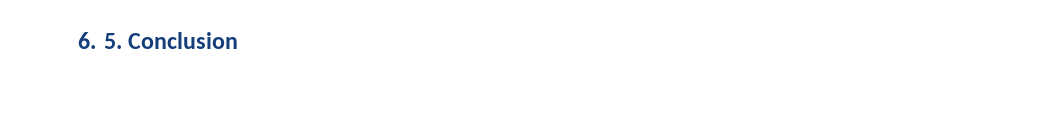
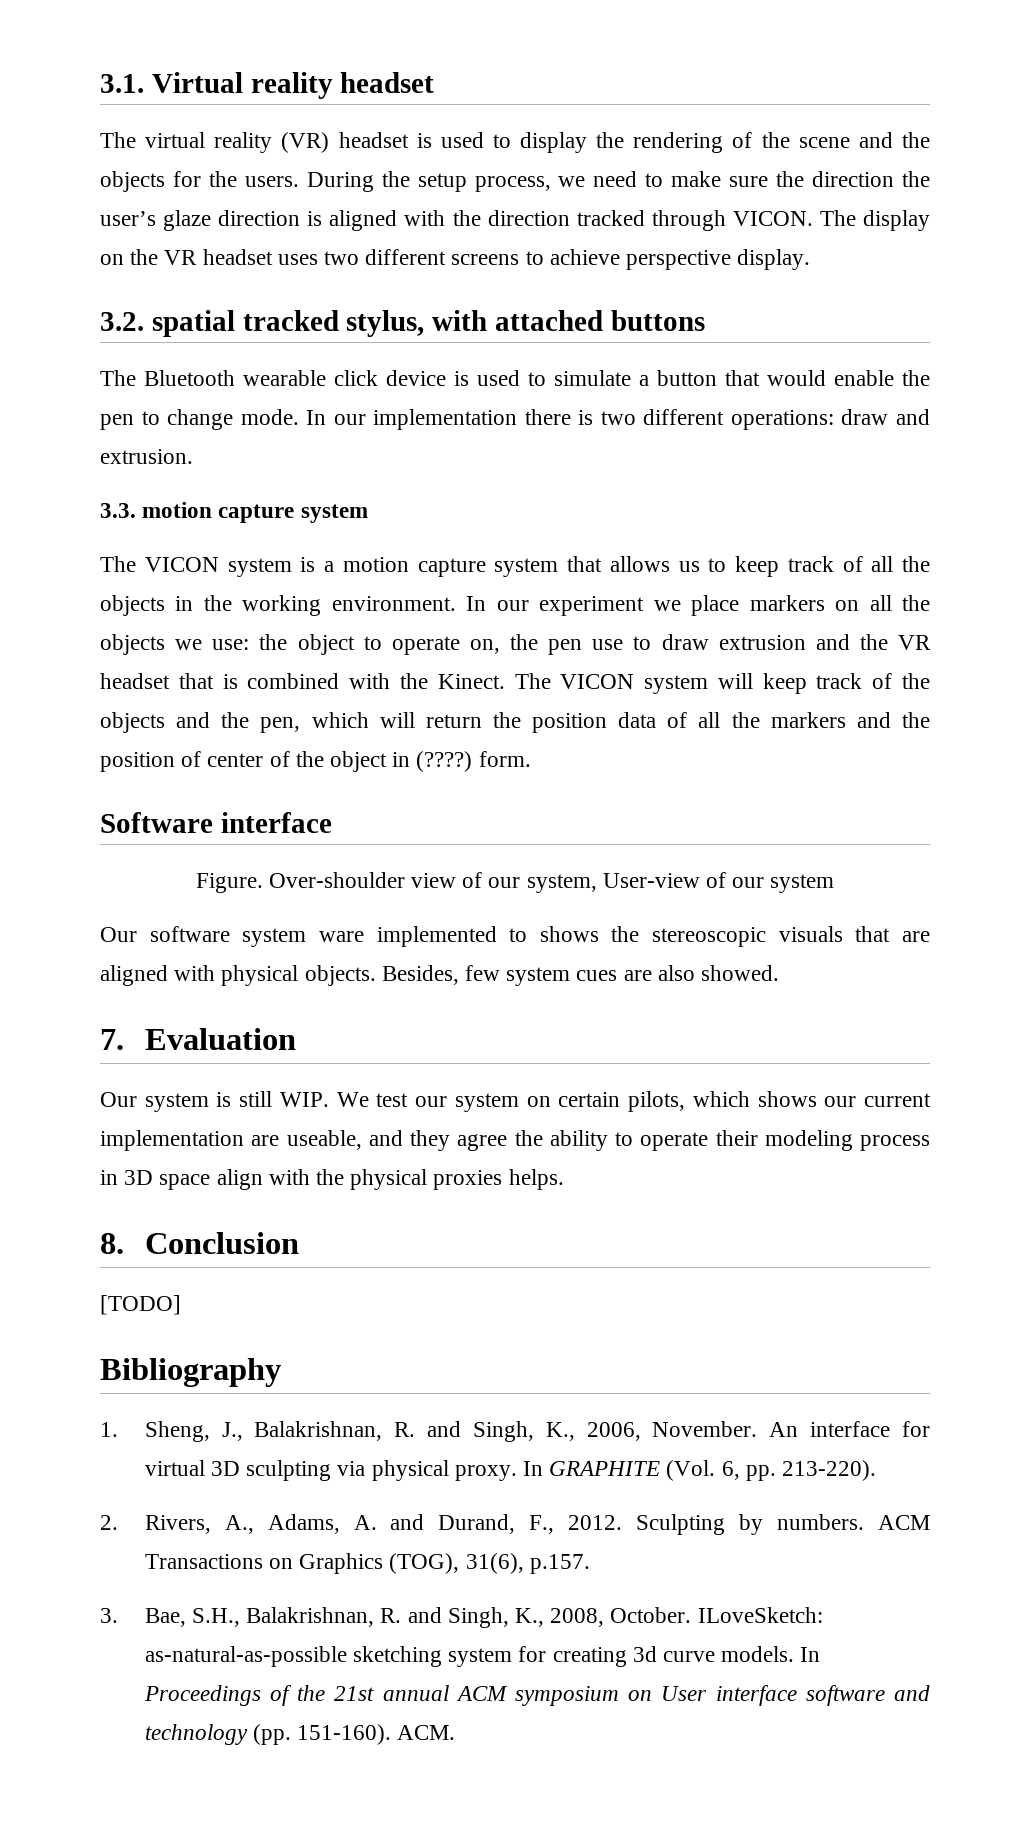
[78,32,239,49] 6. 5. Conclusion -> [100,72,435,99] [100,132,930,153] [100,171,930,192] [100,210,930,231] [100,249,811,270] [100,310,705,337] [100,370,930,386] [100,409,931,430] [100,449,193,464] [100,502,368,523] [100,556,930,577] [100,595,930,616] [100,634,931,655] [100,673,931,694] [100,712,930,733] [100,751,531,772] [100,812,332,833] [195,872,835,893] [100,926,930,947] [100,965,780,986] [100,1028,296,1050] [100,1091,932,1112] [100,1130,930,1151] [100,1169,564,1190] [100,1232,299,1254] [100,1295,181,1315] [100,1358,281,1387] [100,1421,930,1442] [144,1460,877,1481] [100,1514,931,1535] [144,1553,590,1574] [100,1607,823,1628] [144,1646,821,1667] [143,1685,930,1706] [144,1724,456,1745] 3.1. Virtual reality headset // The virtual reality (VR) headset is used to display the rendering of the scene and the objects for the users. During the setup process, we need to make sure the direction the user’s glaze direction is aligned with the direction tracked through VICON. The display on the VR headset uses two different screens to achieve perspective display. // 3.2. spatial tracked stylus, with attached buttons // The Bluetooth wearable click device is used to simulate a button that would enable the pen to change mode. In our implementation there is two different operations: draw and extrusion. // 3.3. motion capture system // The VICON system is a motion capture system that allows us to keep track of all the objects in the working environment. In our experiment we place markers on all the objects we use: the object to operate on, the pen use to draw extrusion and the VR headset that is combined with the Kinect. The VICON system will keep track of the objects and the pen, which will return the position data of all the markers and the position of center of the object in (????) form. // Software interface // Figure. Over-shoulder view of our system, User-view of our system // Our software system ware implemented to shows the stereoscopic visuals that are aligned with physical objects. Besides, few system cues are also showed. // 7. Evaluation // Our system is still WIP. We test our system on certain pilots, which shows our current implementation are useable, and they agree the ability to operate their modeling process in 3D space align with the physical proxies helps. // 8. Conclusion // [TODO] // Bibliography // 1. Sheng, J., Balakrishnan, R. and Singh, K., 2006, November. An interface for virtual 3D sculpting via physical proxy. In GRAPHITE (Vol. 6, pp. 213-220). // 2. Rivers, A., Adams, A. and Durand, F., 2012. Sculpting by numbers. ACM Transactions on Graphics (TOG), 31(6), p.157. // 3. Bae, S.H., Balakrishnan, R. and Singh, K., 2008, October. ILoveSketch: as-natural-as-possible sketching system for creating 3d curve models. In Proceedings of the 21st annual ACM symposium on User interface software and technology (pp. 151-160). ACM.

